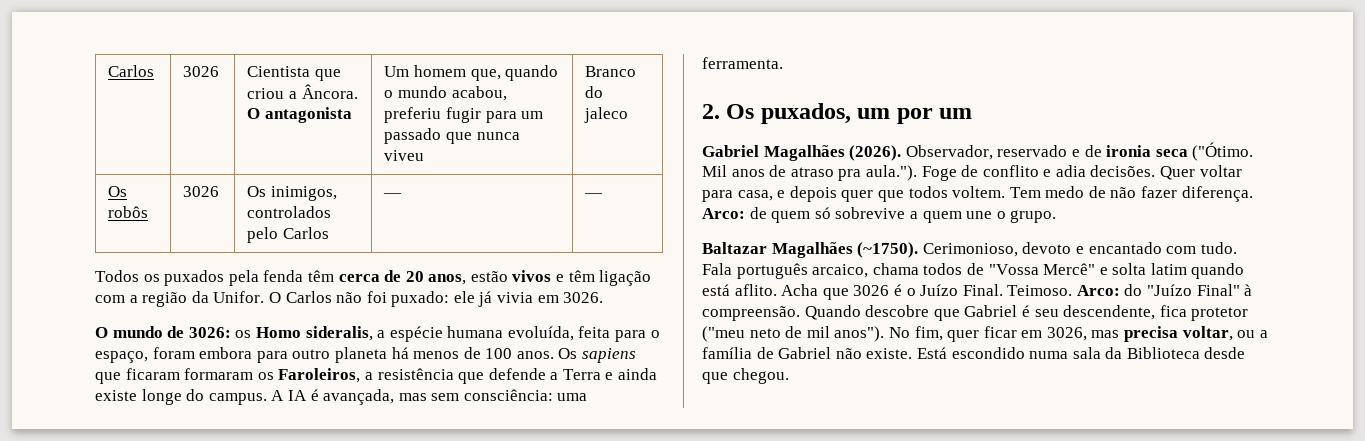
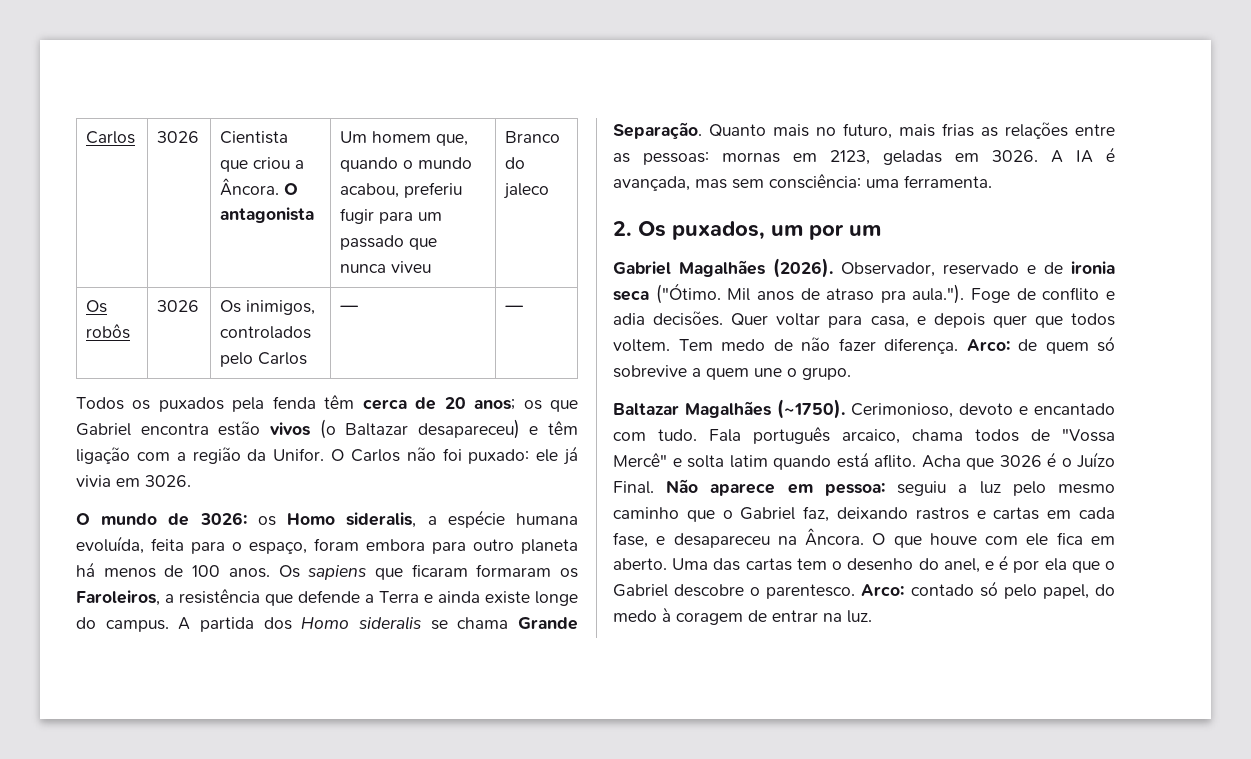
[428,270,552,285] anos, estão vivos -> [474,399,578,412] [76,419,520,439] anos; os que Gabriel encontra estão vivos (o Baltazar desapareceu)
(285, 395) none -> [200,616,578,632] [613,122,1115,139] [613,150,1063,165] partida dos Homo sideralis se chama Grande Separação. Quanto mais no futuro, mais frias as relações entre as pessoas: mornas em 2123, geladas em 3026. A
[1007,284,1253,296] [702,305,1249,321] [702,326,1268,342] [702,347,1246,359] [702,368,789,384] Teimoso. Arco: do "Juízo Final" à compreensão. Quando descobre que Gabriel é seu descendente, fica protetor ("meu neto de mil anos"). No fim, quer ficar em 3026, mas precisa voltar, ou a família de Gabriel não existe. Está escondido numa sala da Biblioteca desde que chegou. -> [666,479,1115,496] [613,506,1115,522] [613,528,1115,548] [613,555,1115,573] [613,581,1115,599] [613,607,872,625] Não aparece em pessoa: seguiu a luz pelo mesmo caminho que o Gabriel faz, deixando rastros e cartas em cada fase, e desapareceu na Âncora. O que houve com ele fica em aberto. Uma das cartas tem o desenho do anel, e é por ela que o Gabriel descobre o parentesco. Arco: contado só pelo papel, do medo à coragem de entrar na luz.

